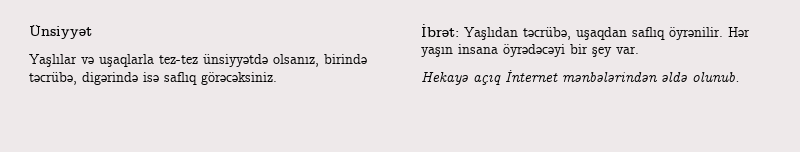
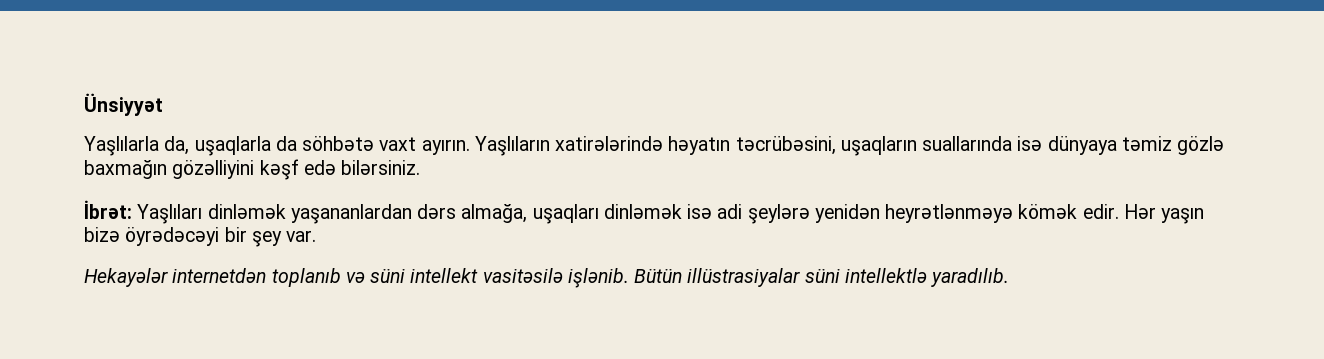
[29,54,367,67] [29,72,277,85] [421,24,723,40] Yaşlılar və uşaqlarla tez-tez ünsiyyətdə olsanız, birində təcrübə, digərində isə saflıq görəcəksiniz. // İbrət: Yaşlıdan təcrübə, uşaqdan saflıq öyrənilir. -> [84,136,1225,156] [84,159,421,180] [84,200,1119,224] Yaşlılarla da, uşaqlarla da söhbətə vaxt ayırın. Yaşlıların xatirələrində həyatın təcrübəsini, uşaqların suallarında isə dünyaya təmiz gözlə baxmağın gözəlliyini kəşf edə bilərsiniz. // İbrət: Yaşlıları dinləmək yaşananlardan dərs almağa, uşaqları dinləmək isə adi şeylərə yenidən heyrətlənməyə kömək edir.
[458,44,498,54] insana -> [84,227,120,242] bizə
[421,70,740,85] Hekayə açıq İnternet mənbələrindən əldə olunub. -> [84,268,1010,288] Hekayələr internetdən toplanıb və süni intellekt vasitəsilə işlənib. Bütün illüstrasiyalar süni intellektlə yaradılıb.

